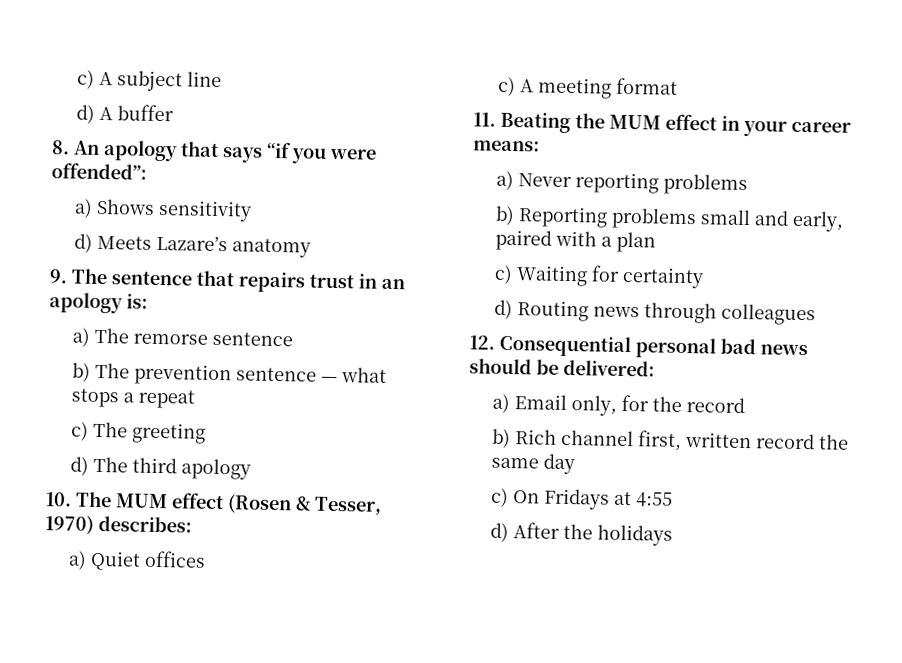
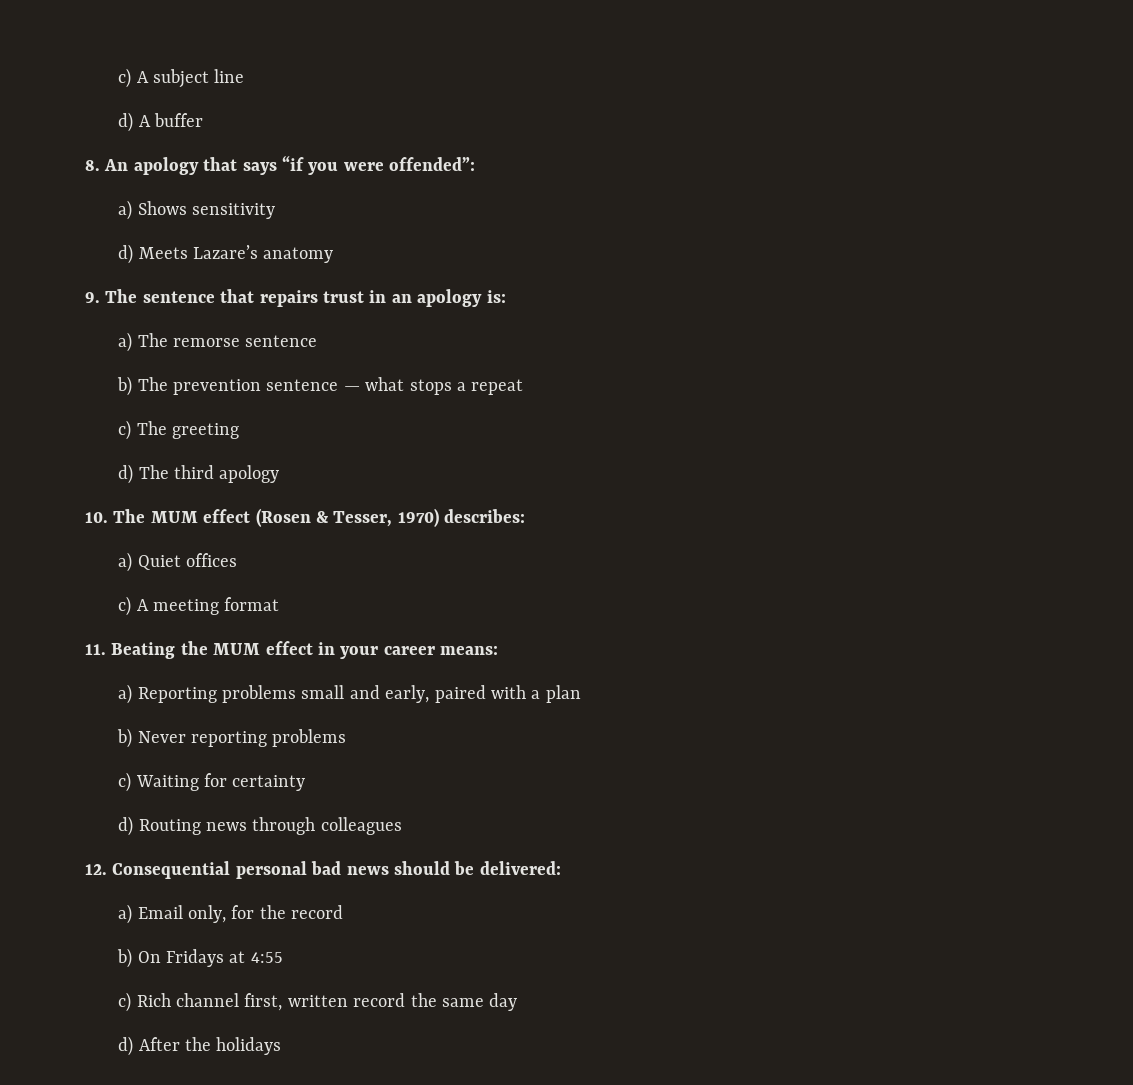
[517,172,748,196] [494,205,515,226] Never reporting problems // b) -> (133, 694) none
(656, 242) none -> [117,728,347,748] // b) Never reporting problems
(511, 438) none -> [137,949,283,967] [118,992,132,1012] On Fridays at 4:55 // c)
[490,487,673,510] // c) On Fridays at 4:55 -> (518, 1002) none

